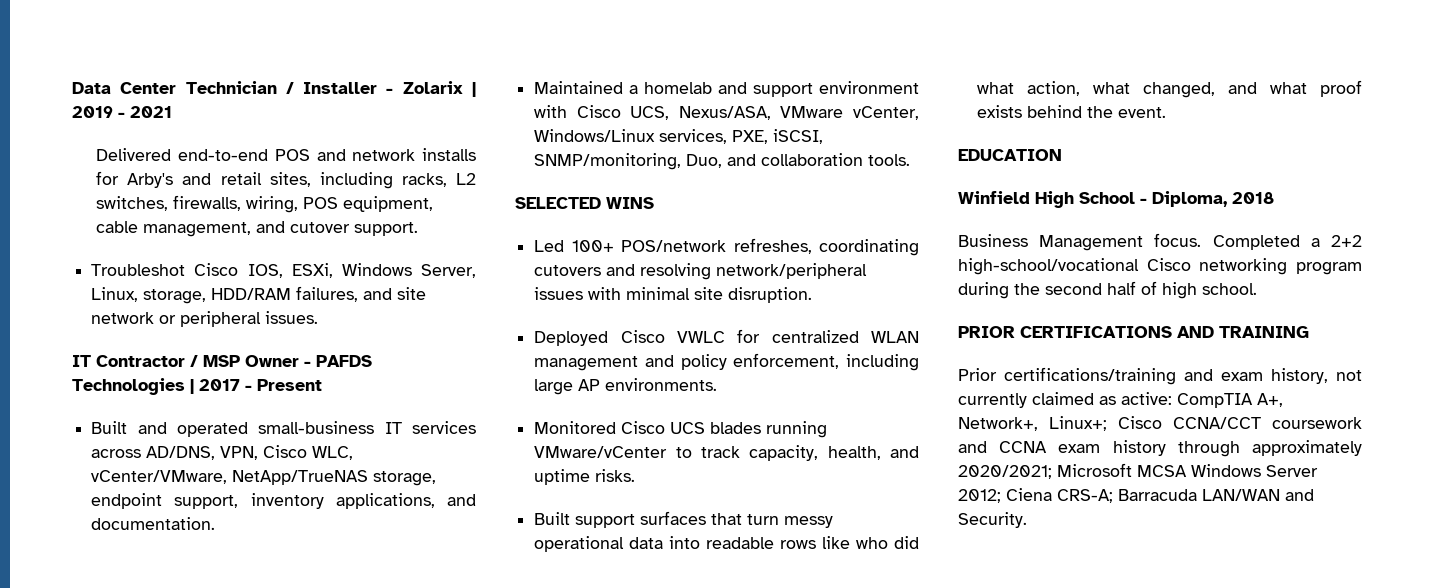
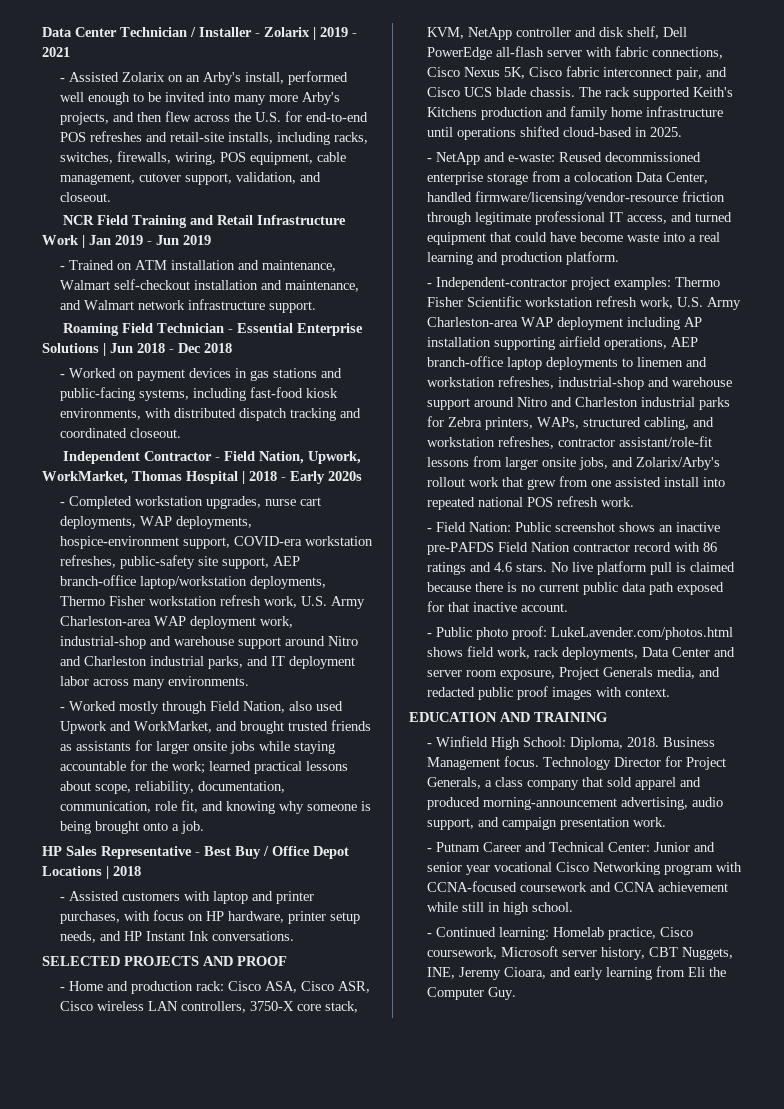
[96,148,477,161] [96,171,311,188] Delivered end-to-end POS and network installs for Arby's and retail sites, -> [60,71,349,85] [60,92,341,105] [60,111,369,125] [60,131,274,144] - Assisted Zolarix on an Arby's install, performed well enough to be invited into many more Arby's projects, and then flew across the U.S. for end-to-end POS refreshes and retail-site installs,
[456,173,477,185] L2 -> (369, 138) none
[256,221,419,236] [91,263,476,278] [91,286,427,304] [91,311,319,327] [72,355,372,367] [72,378,322,395] [91,421,476,437] [91,445,354,460] [91,470,437,486] [91,493,476,509] [91,517,216,530] [534,81,919,97] [534,105,919,120] [534,129,824,144] [534,153,911,170] [515,197,654,209] [534,238,919,256] [534,263,868,280] [534,287,813,303] [534,329,919,346] [534,353,919,371] [534,378,718,395] [534,421,828,438] [534,445,919,461] [534,469,636,485] [534,511,834,528] [534,536,919,552] [977,80,1362,98] [977,105,1167,118] [958,149,1062,161] [958,191,1274,208] [958,233,1362,251] [958,258,1362,275] [958,281,1257,299] [958,326,1309,338] [958,367,1362,385] [958,392,1283,408] [958,416,1362,431] [958,440,1362,457] [958,463,1318,479] [958,488,1314,503] [958,512,1027,528] and cutover support. // Troubleshot Cisco IOS, ESXi, Windows Server, Linux, storage, HDD/RAM failures, and site network or peripheral issues. // IT Contractor / MSP Owner - PAFDS Technologies | 2017 - Present // Built and operated small-business IT services across AD/DNS, VPN, Cisco WLC, vCenter/VMware, NetApp/TrueNAS storage, endpoint support, inventory applications, and documentation. // Maintained a homelab and support environment with Cisco UCS, Nexus/ASA, VMware vCenter, Windows/Linux services, PXE, iSCSI, SNMP/monitoring, Duo, and collaboration tools. // SELECTED WINS // Led 100+ POS/network refreshes, coordinating cutovers and resolving network/peripheral issues with minimal site disruption. // Deployed Cisco VWLC for centralized WLAN management and policy enforcement, including large AP environments. // Monitored Cisco UCS blades running VMware/vCenter to track capacity, health, and uptime risks. // Built support surfaces that turn messy operational data into readable rows like who did what action, what changed, and what proof exists behind the event. // EDUCATION // Winfield High School - Diploma, 2018 // Business Management focus. Completed a 2+2 high-school/vocational Cisco networking program during the second half of high school. // PRIOR CERTIFICATIONS AND TRAINING // Prior certifications/training and exam history, not currently claimed as active: CompTIA A+, Network+, Linux+; Cisco CCNA/CCT coursework and CCNA exam history through approximately 2020/2021; Microsoft MCSA Windows Server 2012; Ciena CRS-A; Barracuda LAN/WAN and Security. -> [139,172,322,185] [60,192,112,202] [63,215,347,228] [42,235,211,248] [60,260,337,272] [60,279,360,292] [60,299,317,313] [63,323,364,336] [42,343,232,356] [60,368,343,381] [60,387,339,401] [60,408,362,421] [60,428,182,438] [63,451,362,464] [42,471,362,484] [60,496,322,509] [60,516,253,529] [60,536,374,549] [60,555,301,569] [60,575,327,589] [60,595,366,609] [60,616,294,629] [60,636,359,649] [60,656,356,669] [60,676,250,689] [60,701,344,714] [60,720,372,734] [60,740,336,754] [60,760,349,774] [60,781,286,794] [60,800,372,814] [60,821,205,834] [42,846,349,859] [42,866,141,879] [60,891,315,904] [60,910,361,924] [60,931,295,943] [42,956,287,966] [60,981,371,994] [60,1001,359,1013] [427,26,688,40] [427,46,724,60] [427,66,728,80] [427,87,734,100] [427,106,724,120] [427,126,683,140] [427,152,702,165] [427,171,709,185] [427,191,726,205] [427,211,733,225] [427,232,721,245] [427,251,620,265] [427,277,721,290] [427,296,742,310] [427,317,703,330] [427,336,699,350] [427,356,708,370] [427,376,733,390] [427,397,731,410] [427,416,715,430] [427,436,713,449] [427,456,721,470] [427,476,726,490] [427,496,635,510] [427,522,721,532] [427,542,718,555] [427,561,736,575] [427,582,725,595] [427,601,569,612] [427,626,734,640] [427,646,736,660] [427,667,721,680] [427,686,671,700] [409,712,607,722] [427,736,716,750] [427,756,727,770] [427,777,702,790] [427,797,724,810] [427,817,667,830] [427,842,716,852] [427,862,743,875] [427,881,729,892] [427,902,574,915] [427,927,694,940] [427,946,734,960] [427,966,727,980] [427,987,517,1000] cutover support, validation, and closeout. // NCR Field Training and Retail Infrastructure Work | Jan 2019 - Jun 2019 // - Trained on ATM installation and maintenance, Walmart self-checkout installation and maintenance, and Walmart network infrastructure support. // Roaming Field Technician - Essential Enterprise Solutions | Jun 2018 - Dec 2018 // - Worked on payment devices in gas stations and public-facing systems, including fast-food kiosk environments, with distributed dispatch tracking and coordinated closeout. // Independent Contractor - Field Nation, Upwork, WorkMarket, Thomas Hospital | 2018 - Early 2020s // - Completed workstation upgrades, nurse cart deployments, WAP deployments, hospice-environment support, COVID-era workstation refreshes, public-safety site support, AEP branch-office laptop/workstation deployments, Thermo Fisher workstation refresh work, U.S. Army Charleston-area WAP deployment work, industrial-shop and warehouse support around Nitro and Charleston industrial parks, and IT deployment labor across many environments. // - Worked mostly through Field Nation, also used Upwork and WorkMarket, and brought trusted friends as assistants for larger onsite jobs while staying accountable for the work; learned practical lessons about scope, reliability, documentation, communication, role fit, and knowing why someone is being brought onto a job. // HP Sales Representative - Best Buy / Office Depot Locations | 2018 // - Assisted customers with laptop and printer purchases, with focus on HP hardware, printer setup needs, and HP Instant Ink conversations. // SELECTED PROJECTS AND PROOF // - Home and production rack: Cisco ASA, Cisco ASR, Cisco wireless LAN controllers, 3750-X core stack, KVM, NetApp controller and disk shelf, Dell PowerEdge all-flash server with fabric connections, Cisco Nexus 5K, Cisco fabric interconnect pair, and Cisco UCS blade chassis. The rack supported Keith's Kitchens production and family home infrastructure until operations shifted cloud-based in 2025. // - NetApp and e-waste: Reused decommissioned enterprise storage from a colocation Data Center, handled firmware/licensing/vendor-resource friction through legitimate professional IT access, and turned equipment that could have become waste into a real learning and production platform. // - Independent-contractor project examples: Thermo Fisher Scientific workstation refresh work, U.S. Army Charleston-area WAP deployment including AP installation supporting airfield operations, AEP branch-office laptop deployments to linemen and workstation refreshes, industrial-shop and warehouse support around Nitro and Charleston industrial parks for Zebra printers, WAPs, structured cabling, and workstation refreshes, contractor assistant/role-fit lessons from larger onsite jobs, and Zolarix/Arby's rollout work that grew from one assisted install into repeated national POS refresh work. // - Field Nation: Public screenshot shows an inactive pre-PAFDS Field Nation contractor record with 86 ratings and 4.6 stars. No live platform pull is claimed because there is no current public data path exposed for that inactive account. // - Public photo proof: LukeLavender.com/photos.html shows field work, rack deployments, Data Center and server room exposure, Project Generals media, and redacted public proof images with context. // EDUCATION AND TRAINING // - Winfield High School: Diploma, 2018. Business Management focus. Technology Director for Project Generals, a class company that sold apparel and produced morning-announcement advertising, audio support, and campaign presentation work. // - Putnam Career and Technical Center: Junior and senior year vocational Cisco Networking program with CCNA-focused coursework and CCNA achievement while still in high school. // - Continued learning: Homelab practice, Cisco coursework, Microsoft server history, CBT Nuggets, INE, Jeremy Cioara, and early learning from Eli the Computer Guy.

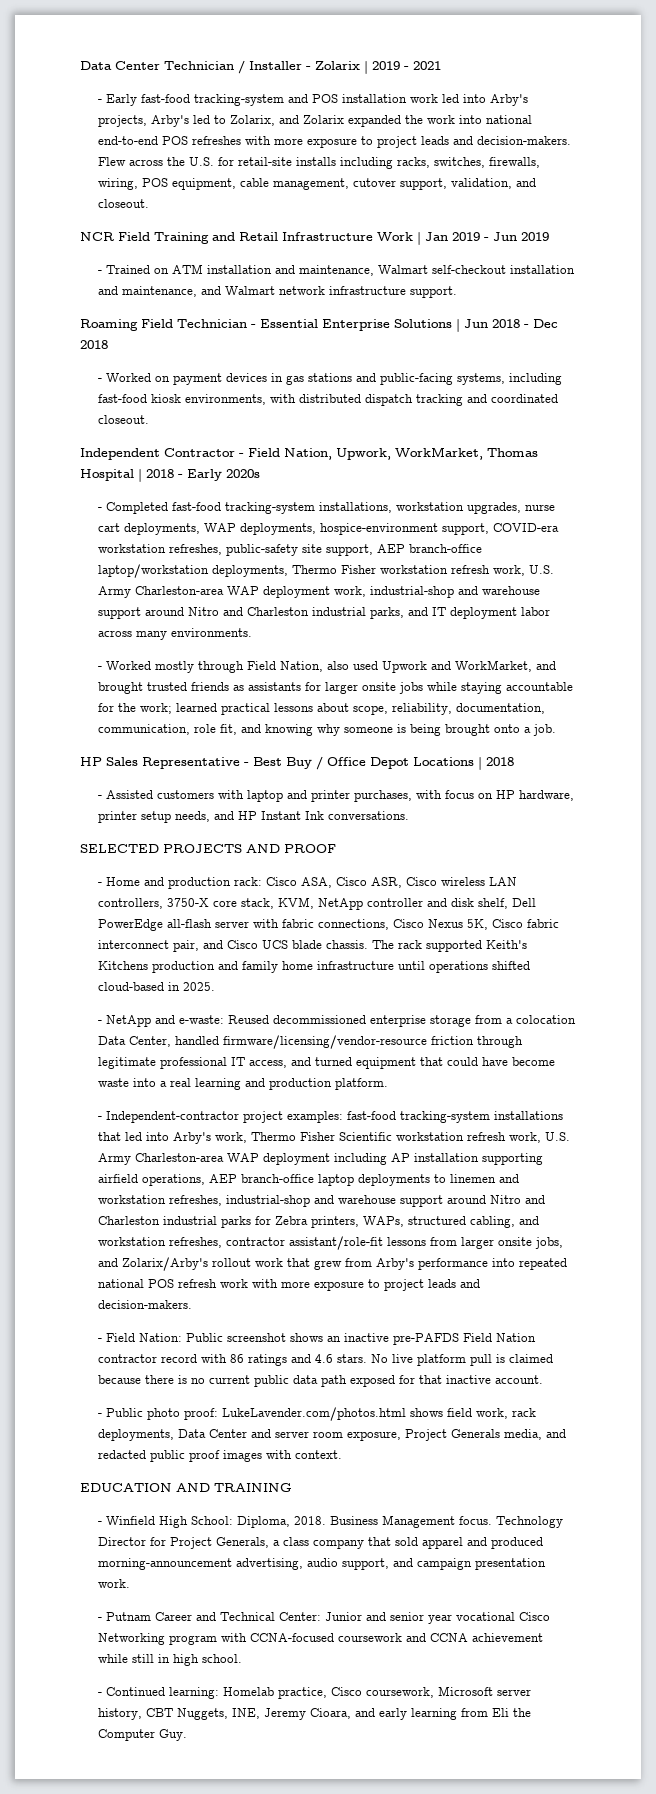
[69,71,349,85] [60,92,341,105] [60,111,369,125] [60,131,274,144] Assisted Zolarix on an Arby's install, performed well enough to be invited into many more Arby's projects, and then flew across the U.S. for end-to-end POS refreshes and retail-site installs, -> [105,94,528,106] [97,115,532,127] [97,136,571,148] [97,157,336,166] Early fast-food tracking-system and POS installation work led into Arby's projects, Arby's led to Zolarix, and Zolarix expanded the work into national end-to-end POS refreshes with more exposure to project leads and decision-makers. Flew across the U.S. for retail-site installs
(133, 502) none -> [171,502,392,514] fast-food tracking-system installations,
(672, 283) none -> [346,1111,563,1123] [97,1132,247,1144] fast-food tracking-system installations that led into Arby's work,
[591,477,700,487] one assisted install -> [375,1258,488,1270] Arby's performance
[601,497,635,507] work. -> [219,1279,480,1291] [97,1300,192,1309] work with more exposure to project leads and decision-makers.

